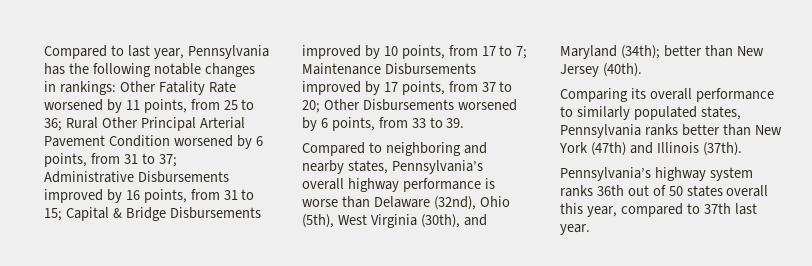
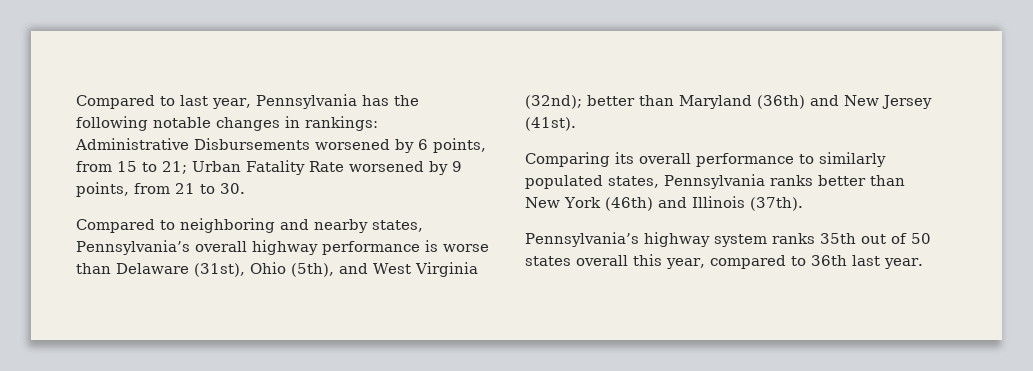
[119,81,236,95] [44,99,255,113] [44,117,245,131] [44,135,263,149] [44,153,177,167] [44,171,229,183] [44,189,255,203] [44,207,261,221] [302,45,528,59] [302,63,476,75] [302,81,513,95] [302,99,360,113] Other Fatality Rate worsened by 11 points, from 25 to 36; Rural Other Principal Arterial Pavement Condition worsened by 6 points, from 31 to 37; Administrative Disbursements improved by 16 points, from 31 to 15; Capital & Bridge Disbursements improved by 10 points, from 17 to 7; Maintenance Disbursements improved by 17 points, from 37 to 20; Other -> [75,138,189,150] Administrative
[411,117,465,128] 33 to 39. -> [117,160,462,175] [76,182,245,197] 15 to 21; Urban Fatality Rate worsened by 9 points, from 21 to 30.
[433,196,476,210] (32nd), -> [194,263,245,277] (31st),
(334, 221) none -> [339,263,368,274] and
[420,214,487,228] [560,45,733,59] (30th), and Maryland (34th); better than -> [525,95,839,109] (32nd); better than Maryland (36th) and
[602,63,642,77] (40th). -> [525,117,576,131] (41st).
[590,142,626,156] (47th) -> [604,197,653,211] (46th)
[596,185,624,196] 36th -> [820,233,856,244] 35th
[703,203,731,214] 37th -> [810,255,847,266] 36th

